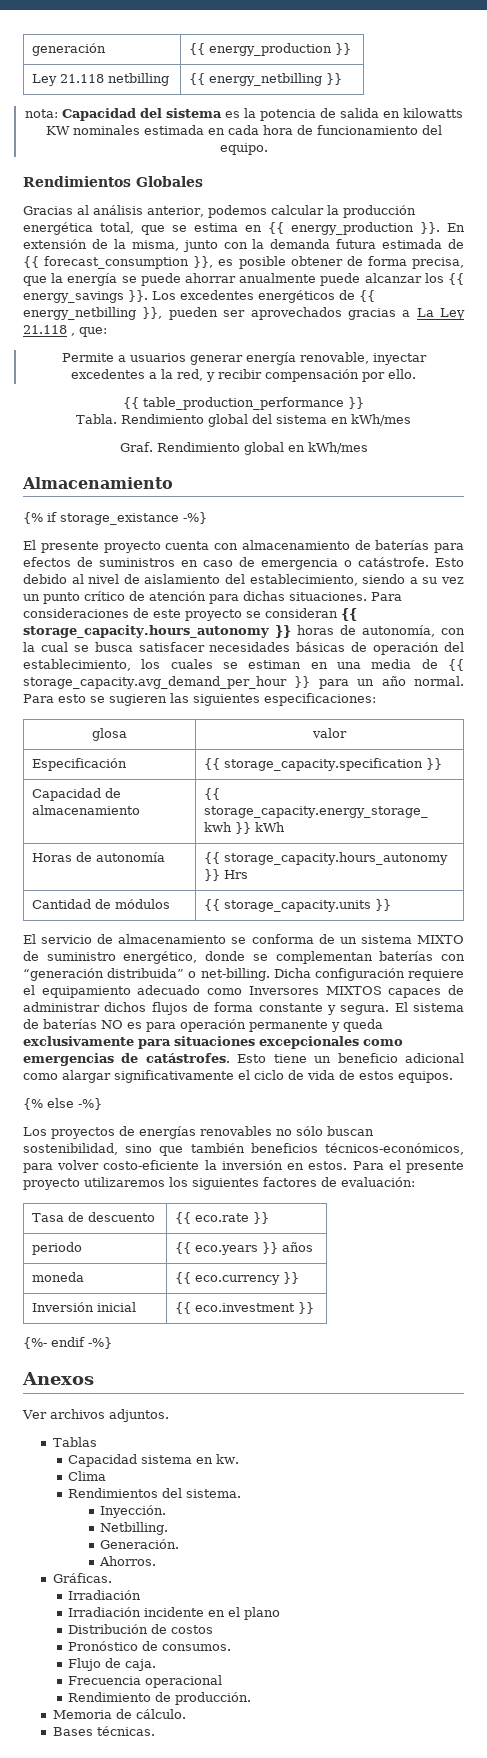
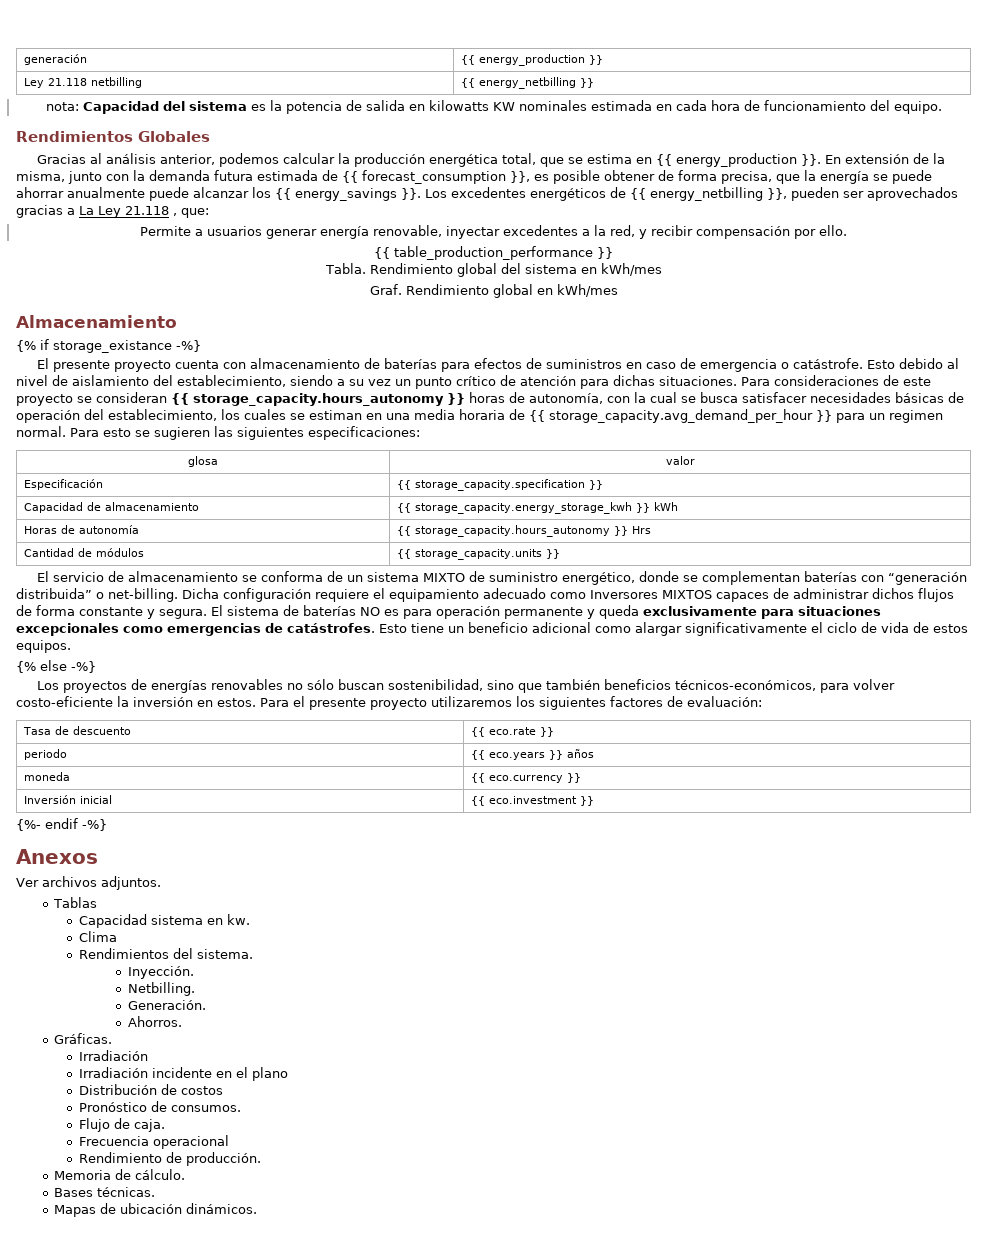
(412, 664) none -> [459,409,505,420] horaria
[381,676,406,686] año -> [888,410,943,423] regimen
(155, 1731) none -> [54,1203,258,1217] // Mapas de ubicación dinámicos.

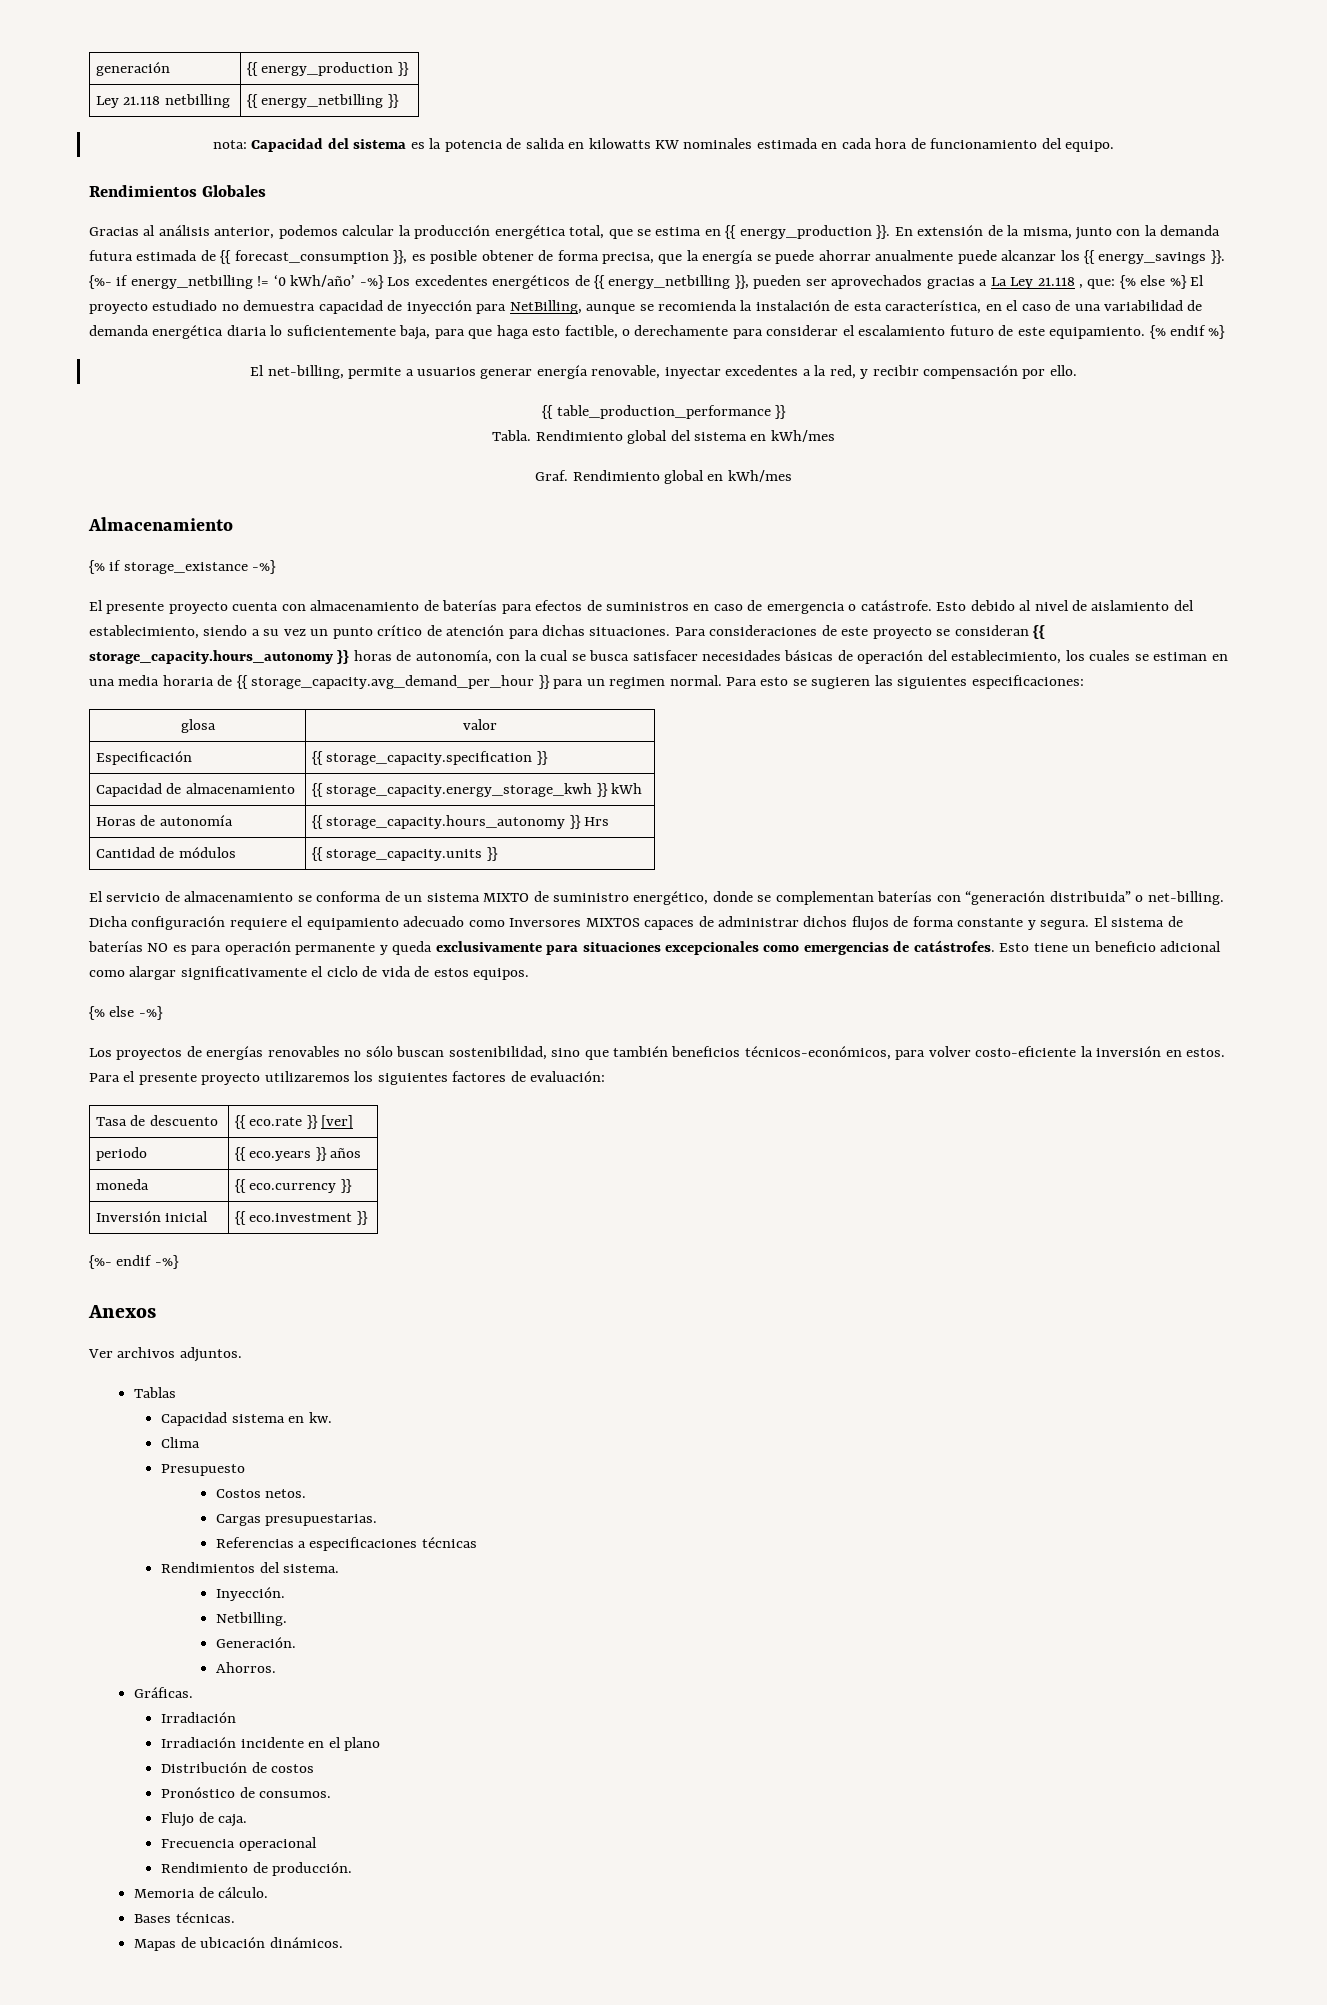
(421, 194) none -> [89,275,384,289] {%- if energy_netbilling != ‘0 kWh/año’ -%}
[140,226,191,236] // Permite -> [1119,275,1205,289] [89,300,1203,314] [89,325,1226,340] [250,365,402,379] {% else %} El proyecto estudiado no demuestra capacidad de inyección para NetBilling, aunque se recomienda la instalación de esta característica, en el caso de una variabilidad de demanda energética diaria lo suficientemente baja, para que haga esto factible, o derechamente para considerar el escalamiento futuro de este equipamiento. {% endif %} // El net-billing, permite
(554, 732) none -> [321,1115,354,1129] [ver]
(117, 936) none -> [161,1464,246,1476] [215,1489,306,1498] [215,1514,377,1526] [215,1537,477,1551] // Presupuesto // Costos netos. // Cargas presupuestarias. // Referencias a especificaciones técnicas

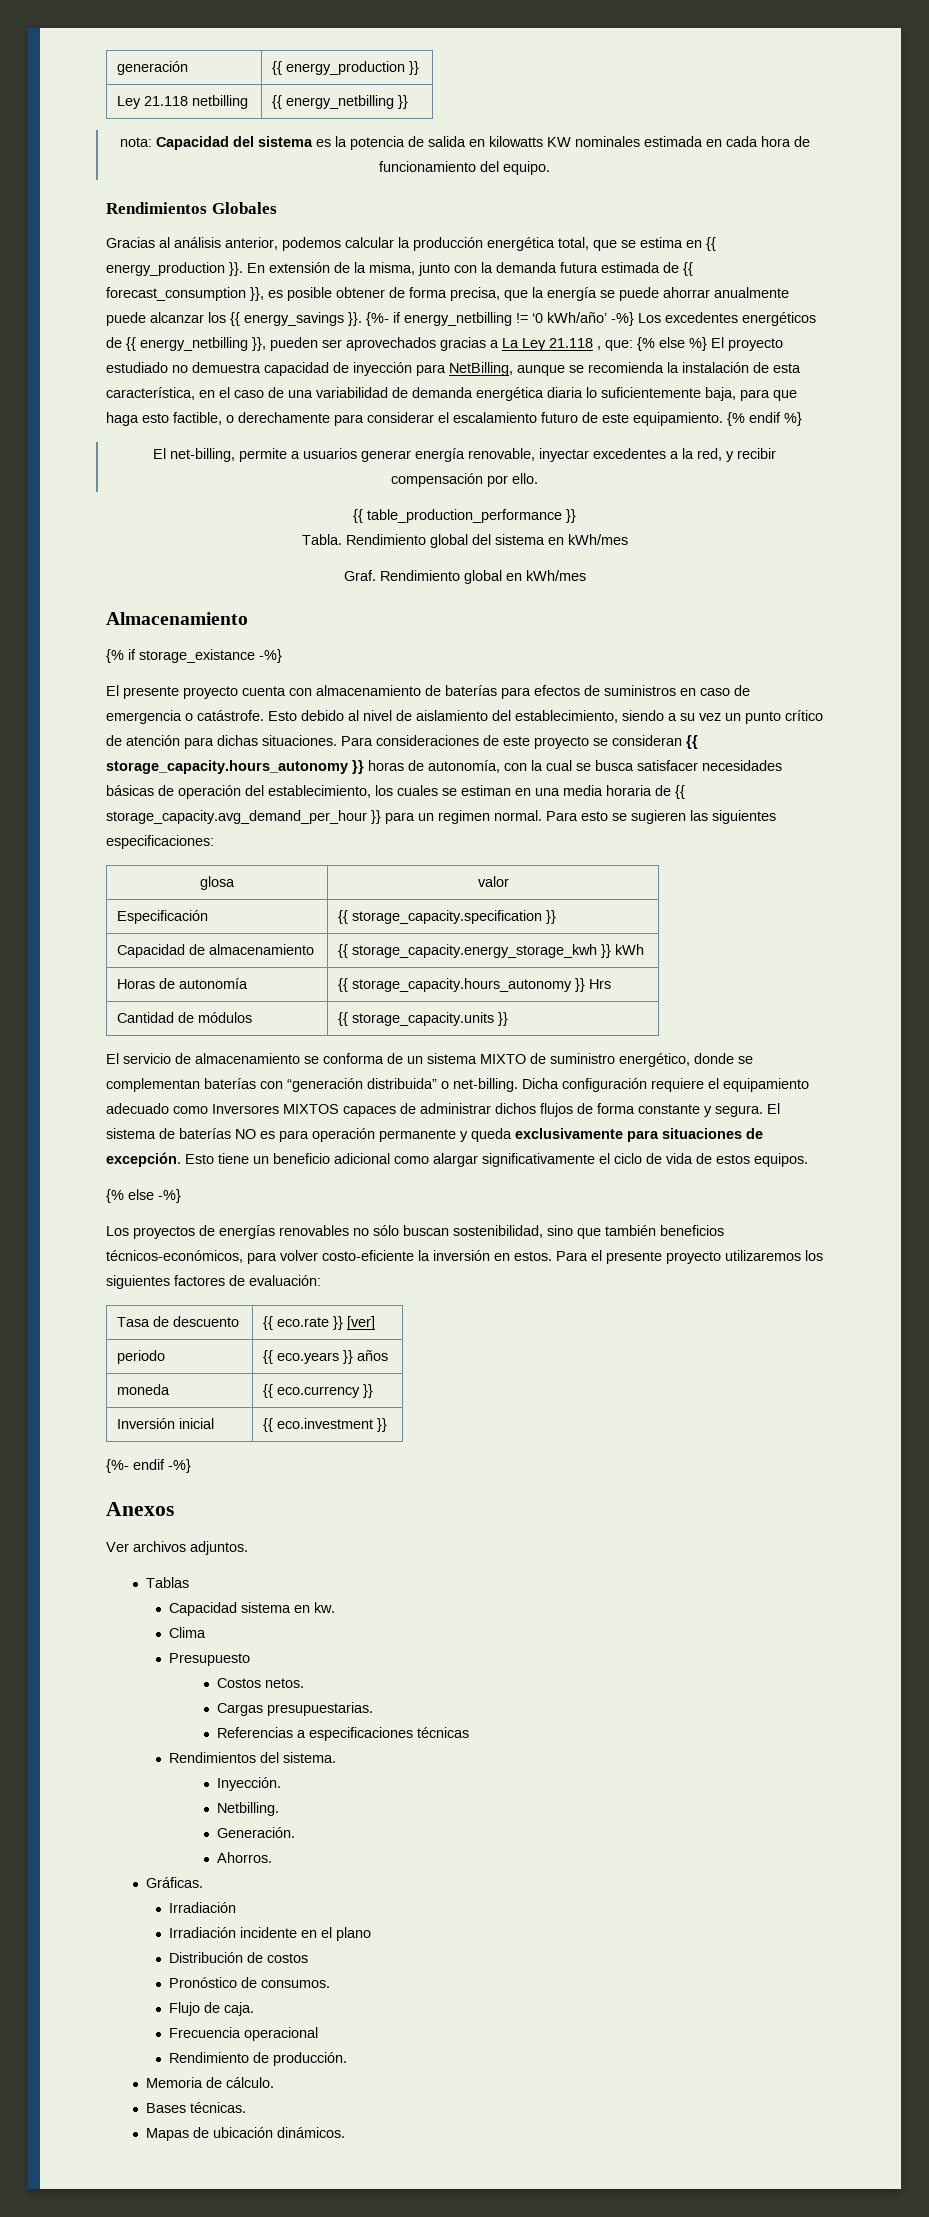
[665,940,995,955] excepcionales como emergencias de catástrofes. -> [746,1128,763,1139] [106,1152,181,1167] de excepción.

